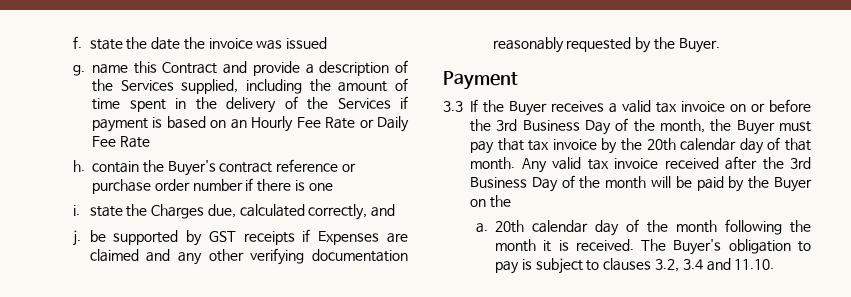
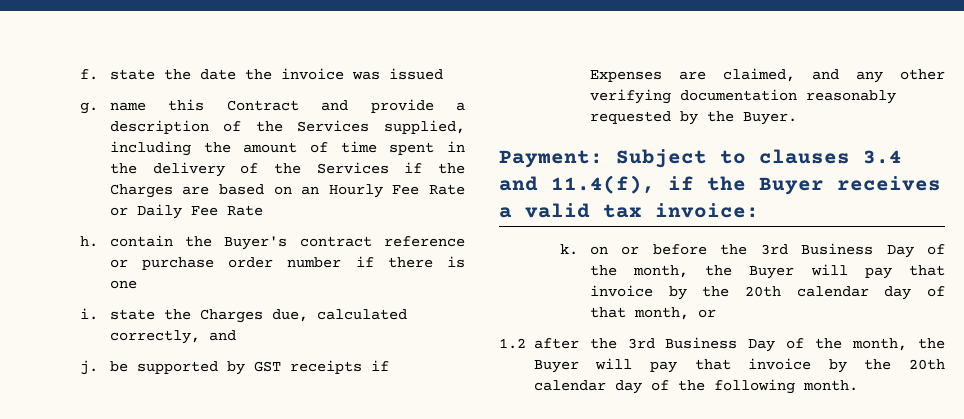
[92,117,163,132] payment is -> [438,163,466,174] [109,184,210,198] the Charges are
[89,249,139,262] claimed -> [722,68,795,82] claimed,
[443,71,518,90] [443,99,478,112] Payment // 3.3 If -> [499,149,902,168] [499,175,694,194] Payment: Subject to clauses 3.4 and 11.4(f), if
[681,101,725,112] invoice -> [655,203,759,218] [559,244,578,255] invoice: // k.
[779,121,811,132] [470,138,550,154] must pay that tax -> [810,264,945,279] will pay that
[470,157,719,173] month. Any valid tax invoice received -> [633,307,716,320] [499,338,526,349] month, or // 1.2
[605,176,812,192] [470,195,511,208] [476,223,489,233] month will be paid by the Buyer on the // a. -> [852,338,945,351] [533,358,892,373] month, the Buyer will pay that invoice by the
[676,219,811,235] [495,239,811,255] [495,258,775,274] month following the month it is received. The Buyer's obligation to pay is subject to clauses 3.2, 3.4 and 11.10. -> [713,379,858,394] following month.

